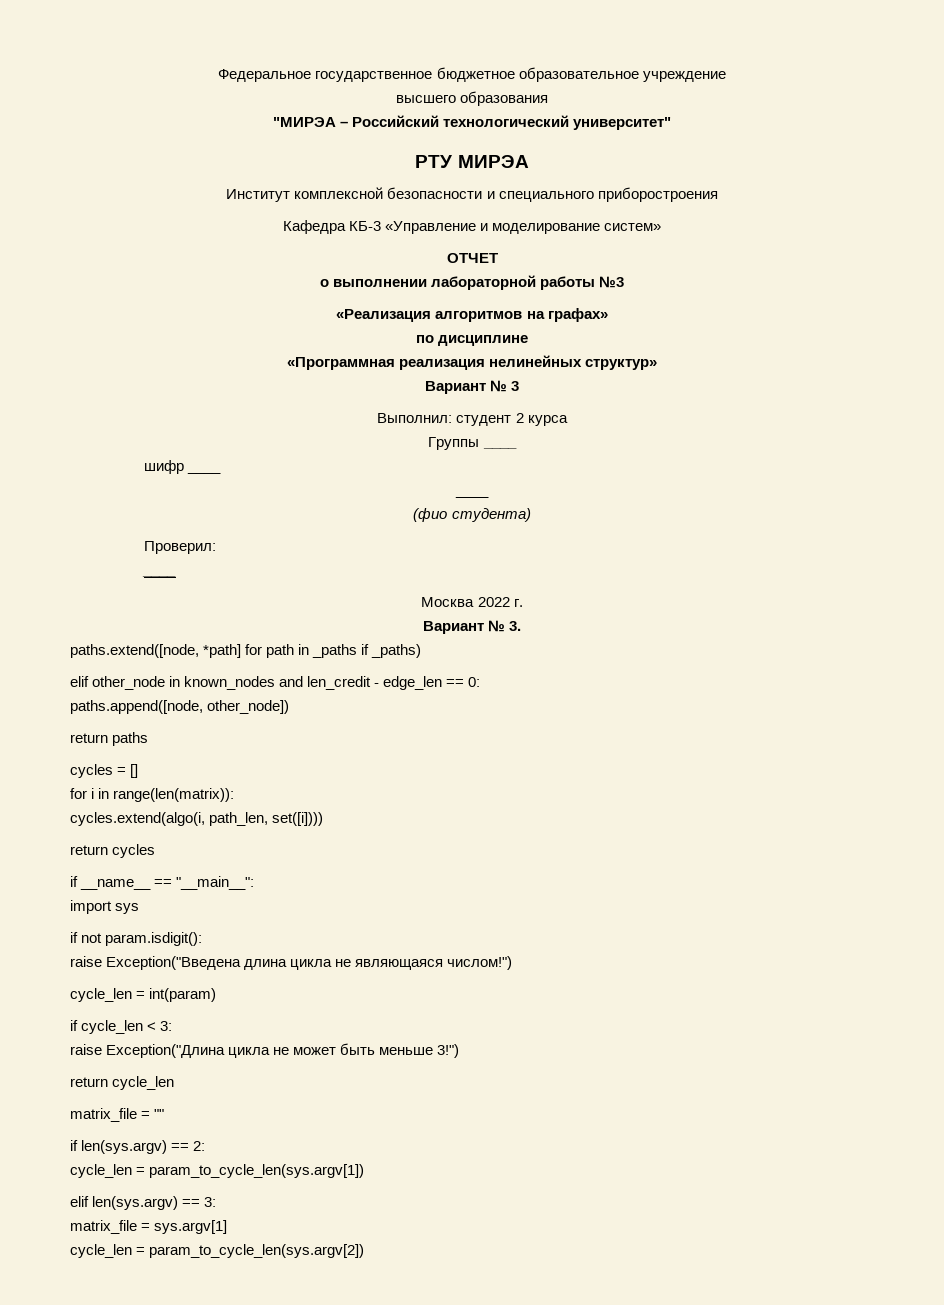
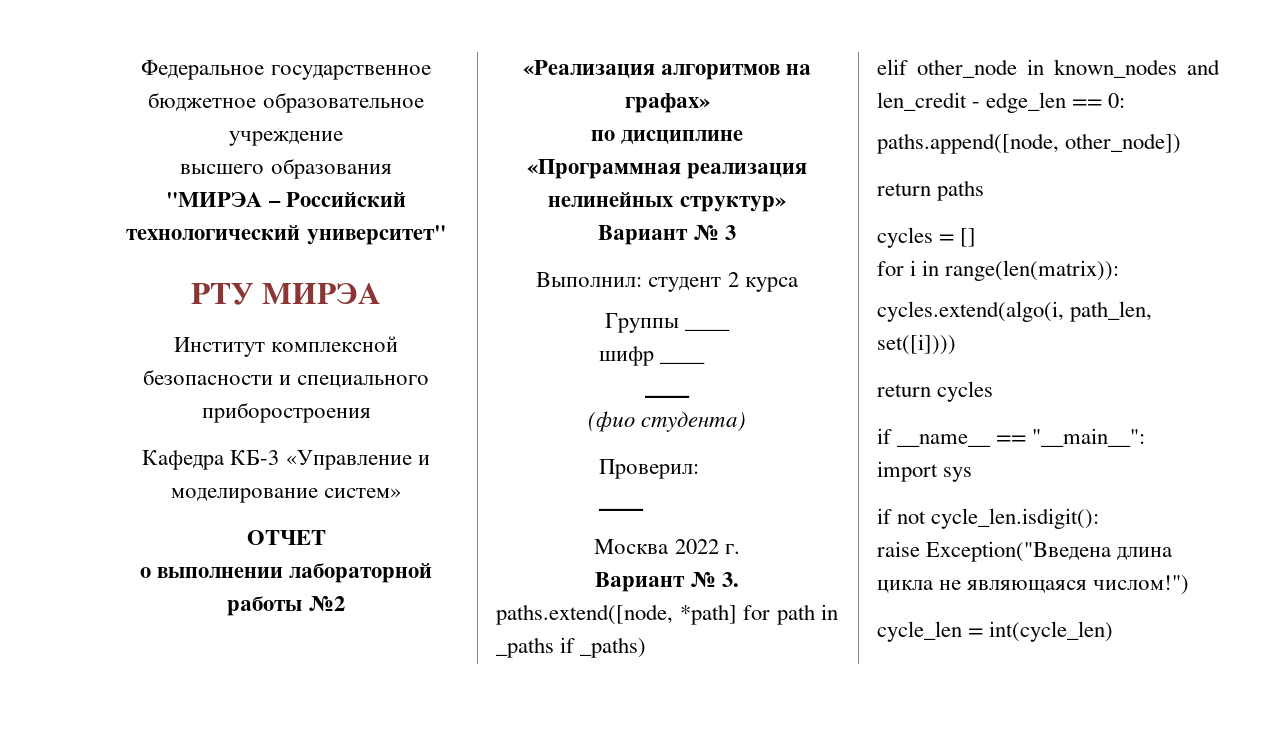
[599,276,625,288] №3 -> [308,596,345,611] №2
[105,932,203,946] param.isdigit(): -> [931,508,1100,529] cycle_len.isdigit():
[149,988,217,1002] [70,1020,173,1034] [70,1043,460,1058] [70,1076,175,1090] [70,1108,165,1122] [70,1140,206,1154] [70,1164,365,1178] [70,1196,217,1210] [70,1220,228,1234] [70,1244,365,1258] int(param) // if cycle_len < 3: // raise Exception("Длина цикла не может быть меньше 3!") // return cycle_len // matrix_file = "" // if len(sys.argv) == 2: // cycle_len = param_to_cycle_len(sys.argv[1]) // elif len(sys.argv) == 3: // matrix_file = sys.argv[1] // cycle_len = param_to_cycle_len(sys.argv[2]) -> [989,621,1114,642] int(cycle_len)

